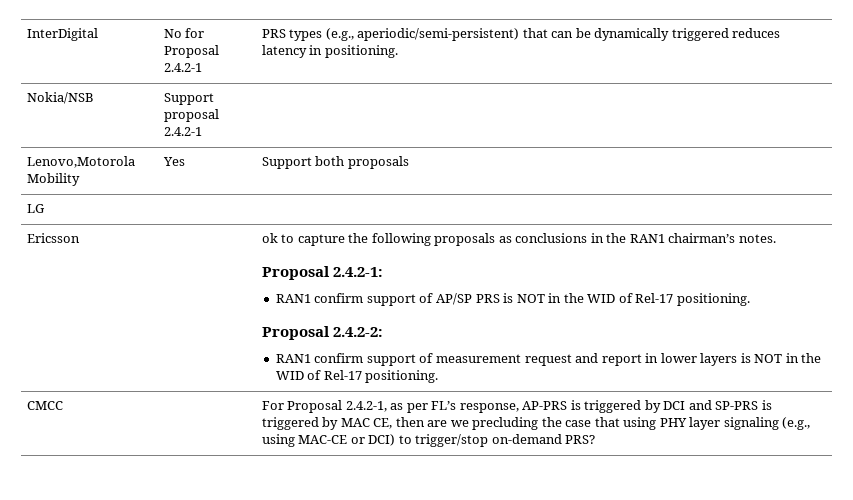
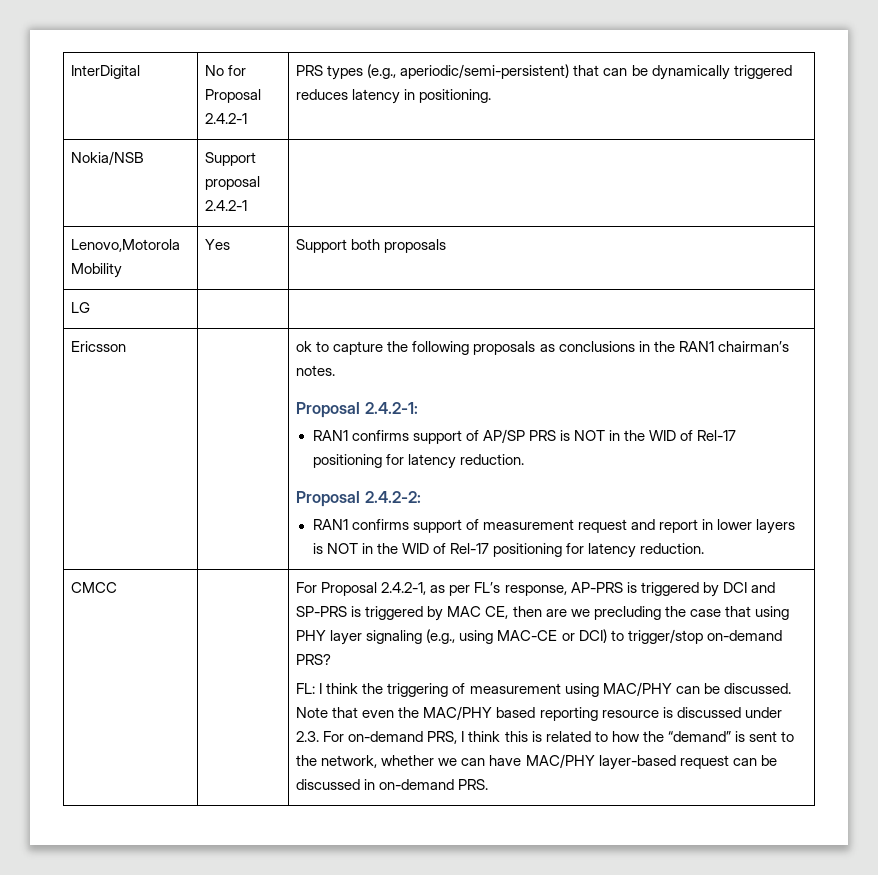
[314,293,364,303] confirm -> [351,430,409,441] confirms
[676,293,750,306] positioning. -> [312,454,524,469] positioning for latency reduction.
[314,353,364,363] confirm -> [351,519,409,530] confirms
[365,370,439,383] positioning. -> [493,543,705,558] positioning for latency reduction.
(596, 439) none -> [296,682,791,697] [296,706,782,721] [296,731,794,744] [296,754,777,770] [296,779,489,790] // FL: I think the triggering of measurement using MAC/PHY can be discussed. Note that even the MAC/PHY based reporting resource is discussed under 2.3. For on-demand PRS, I think this is related to how the “demand” is sent to the network, whether we can have MAC/PHY layer-based request can be discussed in on-demand PRS.

